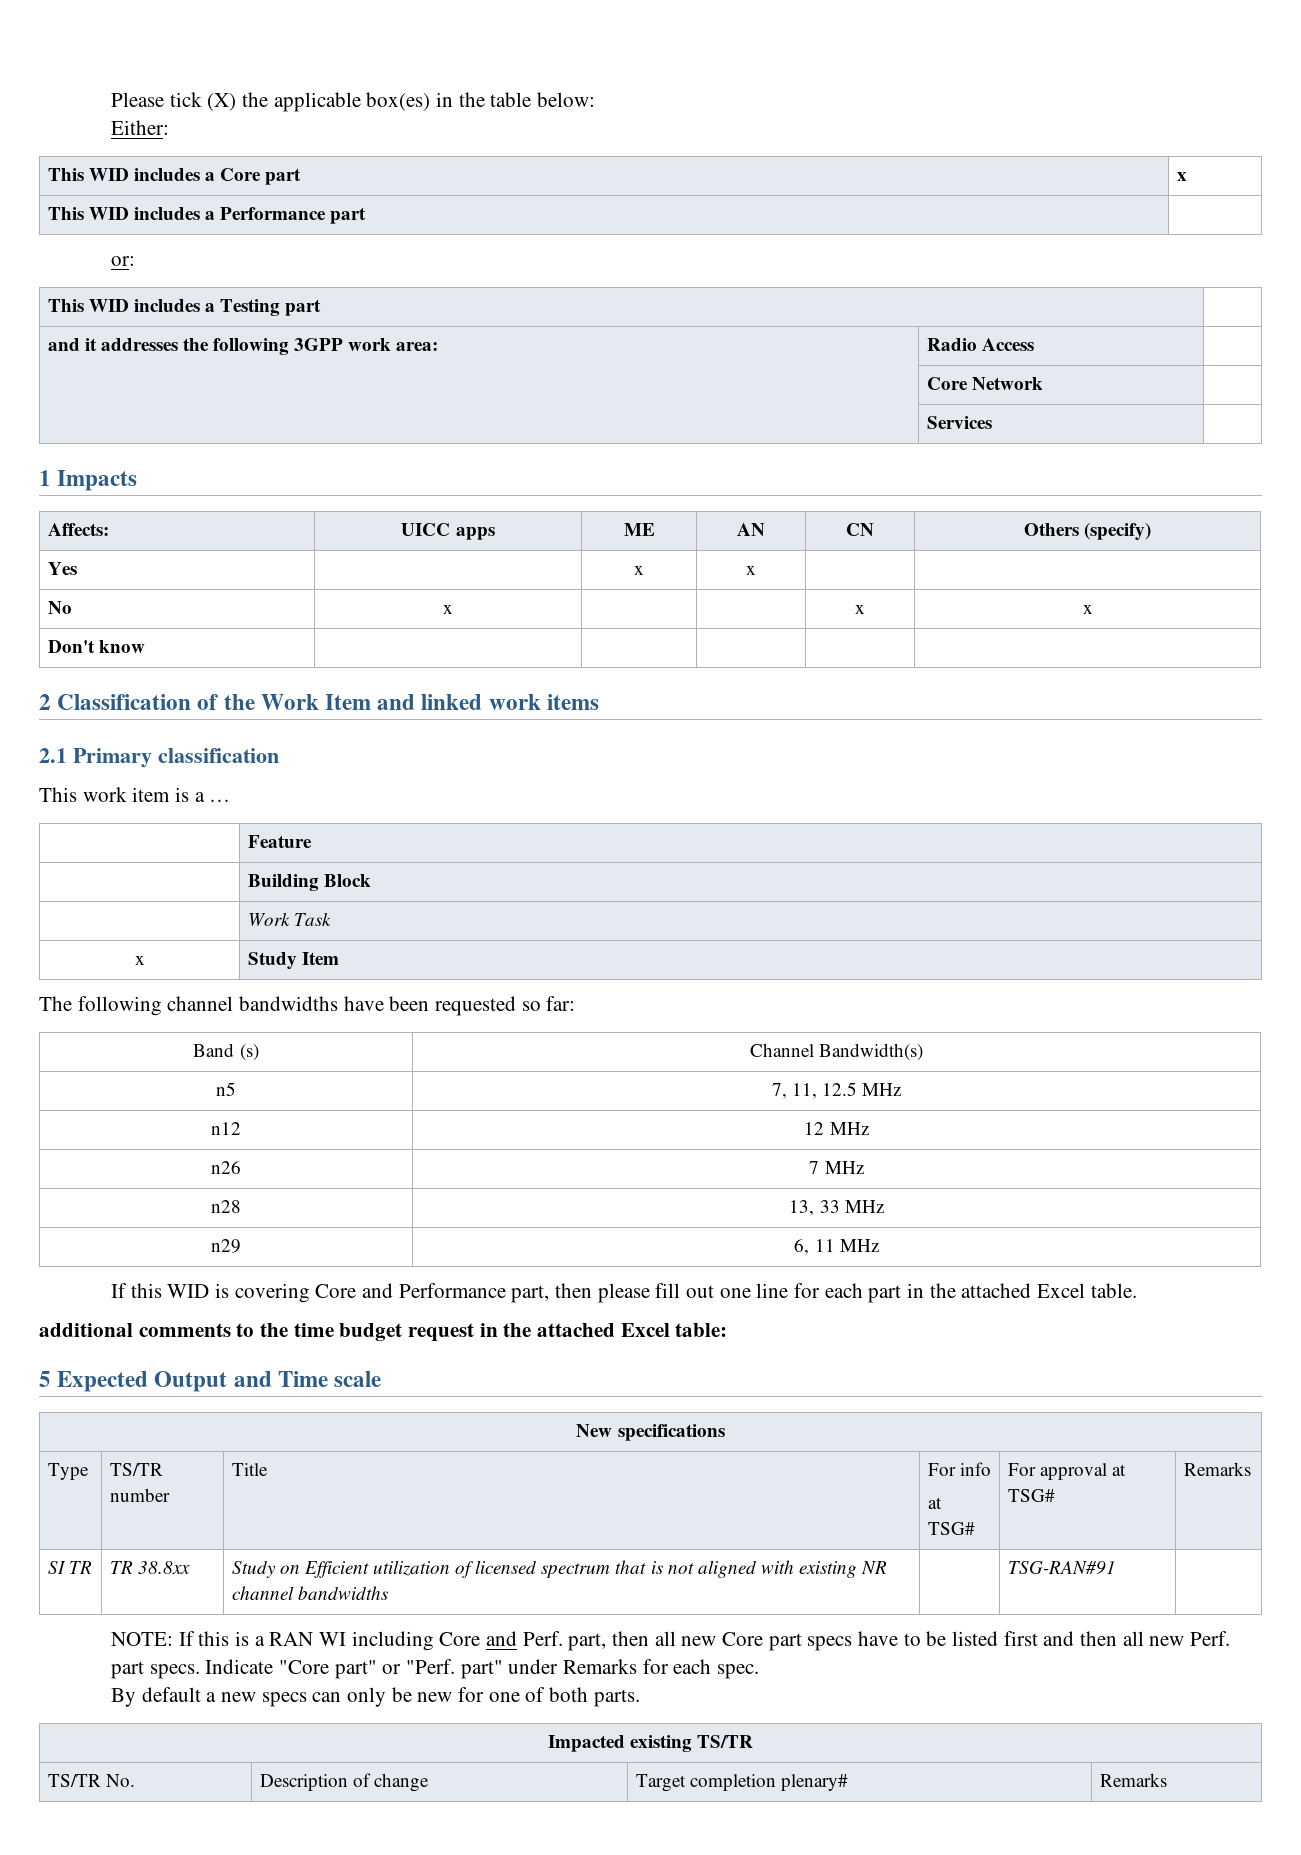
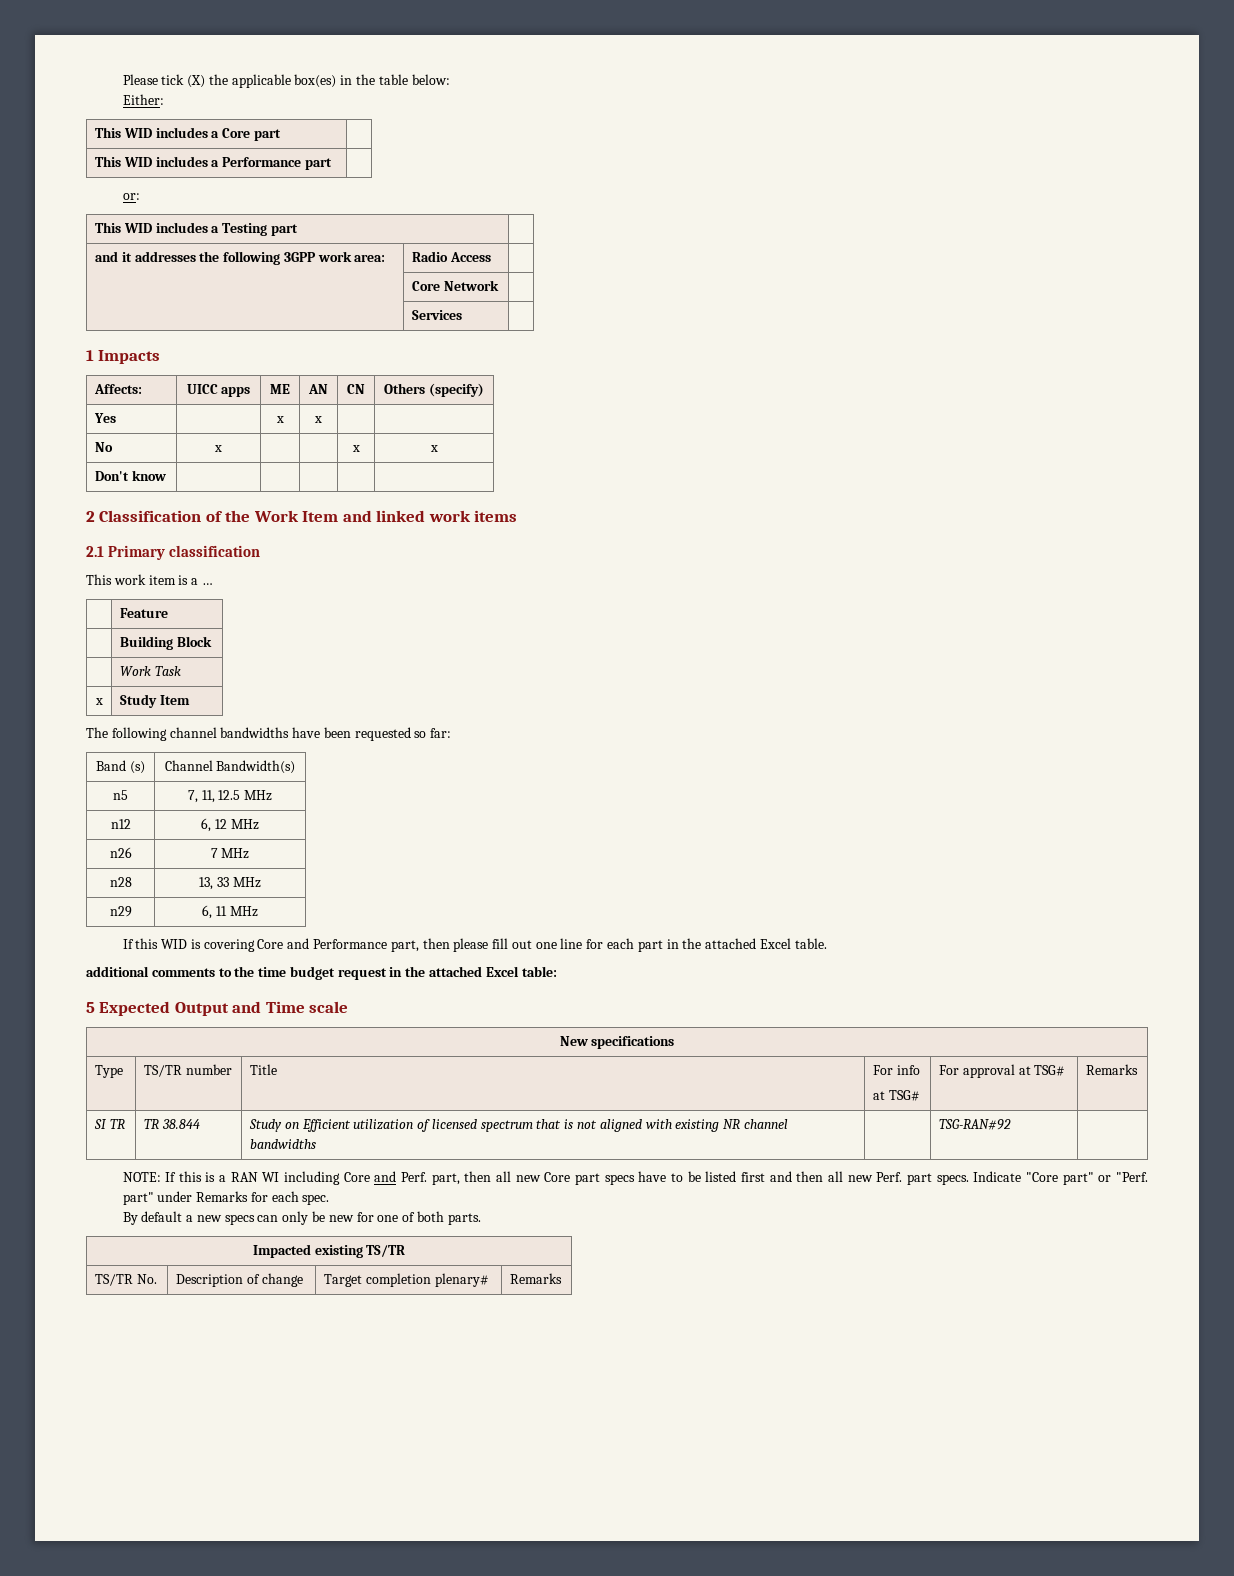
[1176,172,1187,181] x -> (281, 135) none
(241, 1128) none -> [201,818,212,832] 6,
[137,1561,190,1574] 38.8xx -> [161,1119,200,1129] 38.844
[1007,1560,1116,1574] TSG-RAN#91 -> [938,1119,1011,1130] TSG-RAN#92

